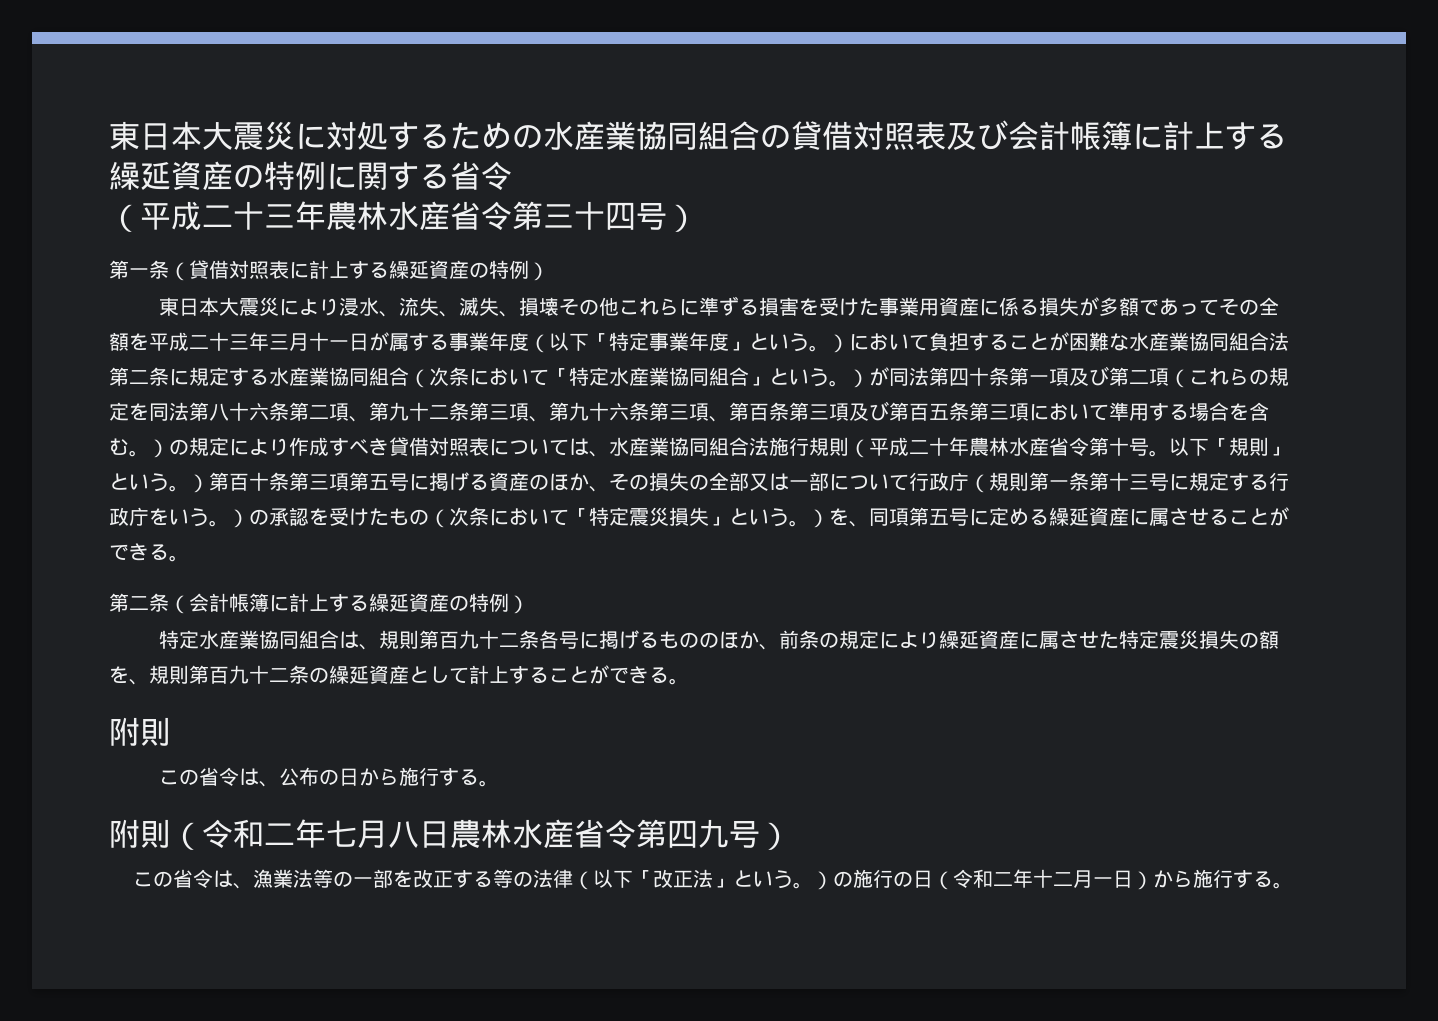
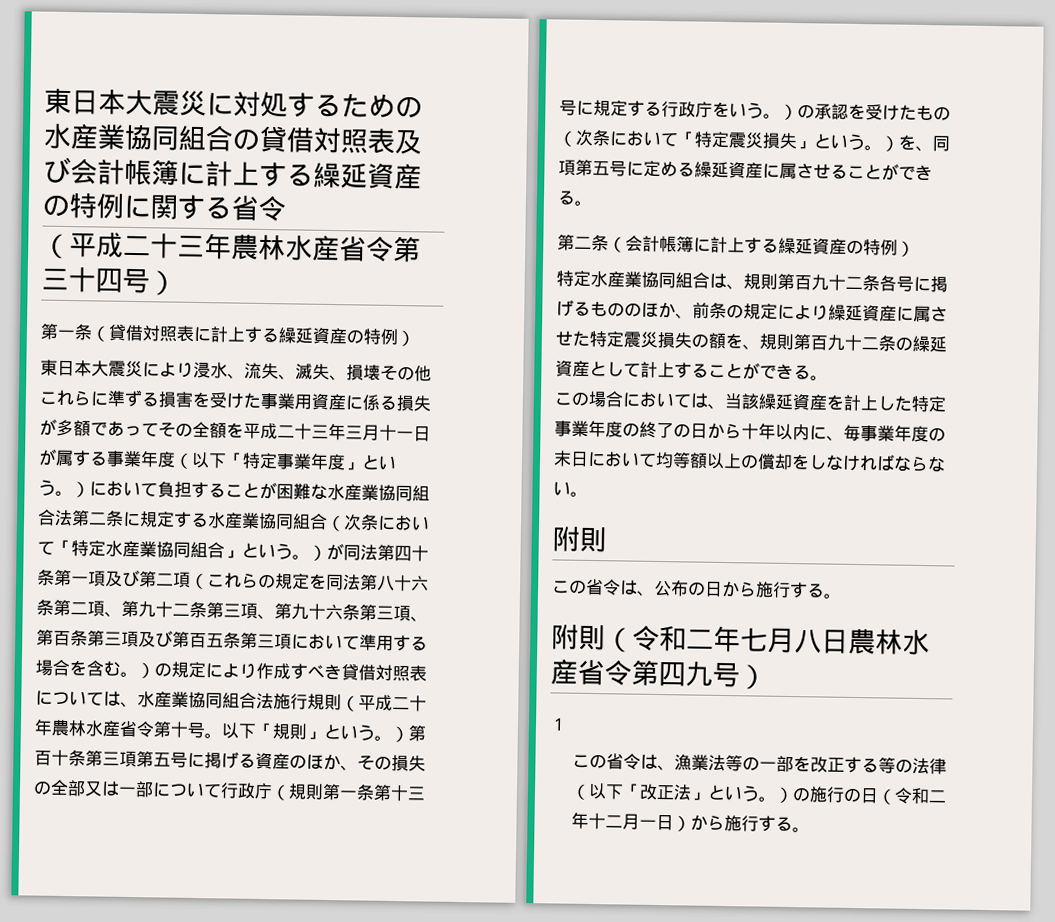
(689, 681) none -> [554,390,947,413] [554,419,946,443] [553,450,946,473] [553,481,588,497] // この場合においては、当該繰延資産を計上した特定事業年度の終了の日から十年以内に、毎事業年度の末日において均等額以上の償却をしなければならない。
(791, 836) none -> [549,717,568,731] // １

